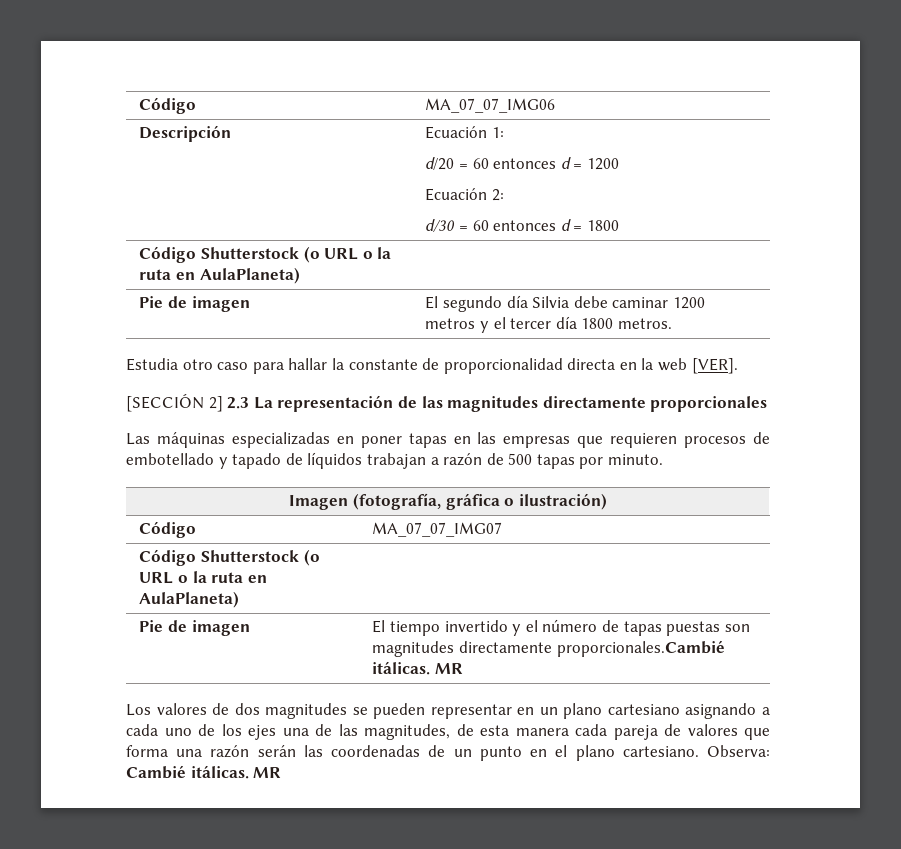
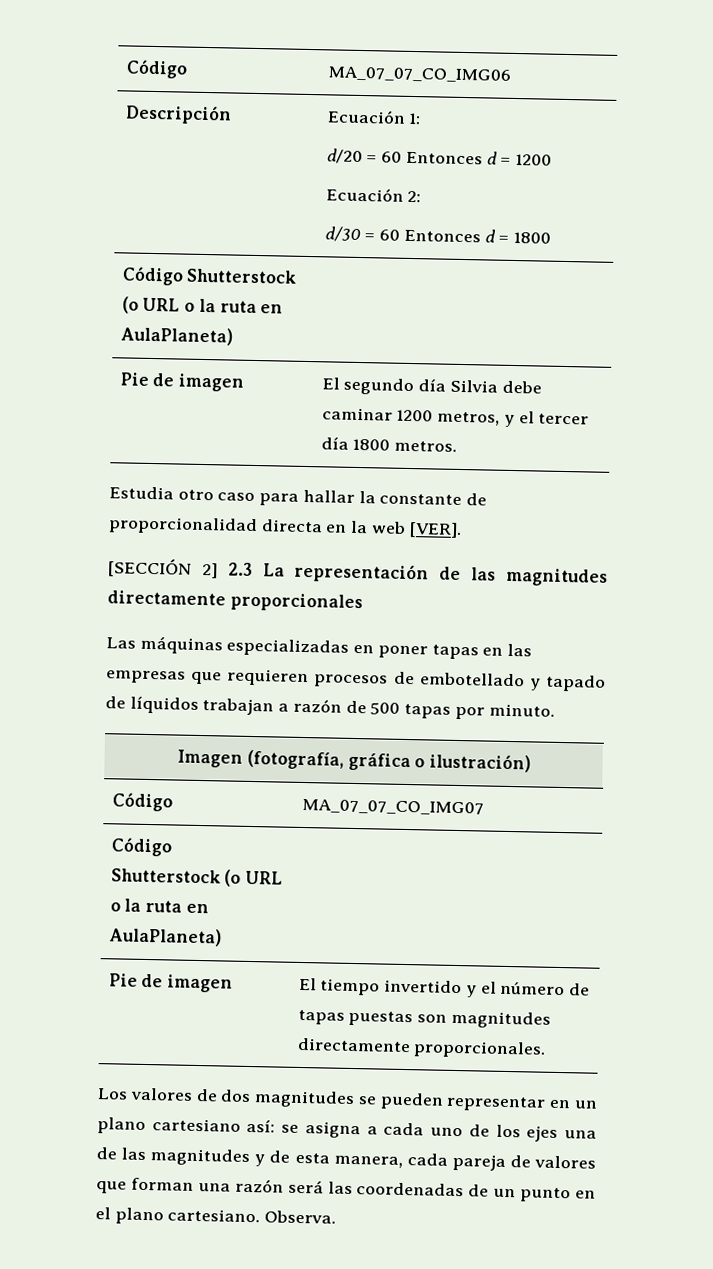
[139,97,197,114] [425,98,556,113] Código | MA_07_07_IMG06 -> [125,59,188,79] [327,66,511,83] Código | MA_07_07_CO_IMG06
[493,158,557,169] entonces -> [405,151,483,165] Entonces
[493,220,557,231] entonces -> [403,229,481,243] Entonces
[425,318,476,329] metros -> [437,411,501,426] metros,
[372,522,503,537] MA_07_07_IMG07 -> [301,798,484,816] MA_07_07_CO_IMG07
[556,640,725,657] [372,661,463,675] proporcionales.Cambié itálicas. MR -> [413,1040,547,1059] proporcionales.
[685,703,757,719] asignando -> [246,1118,361,1139] así: se asigna
[364,724,450,740] magnitudes, -> [150,1148,266,1167] magnitudes y
[515,728,569,736] manera -> [333,1155,403,1168] manera,
[126,745,168,757] forma -> [130,1177,194,1191] forman
[257,745,296,757] serán -> [287,1179,324,1194] será
[706,745,770,757] [126,765,282,779] Observa: Cambié itálicas. MR -> [264,1210,337,1224] Observa.

